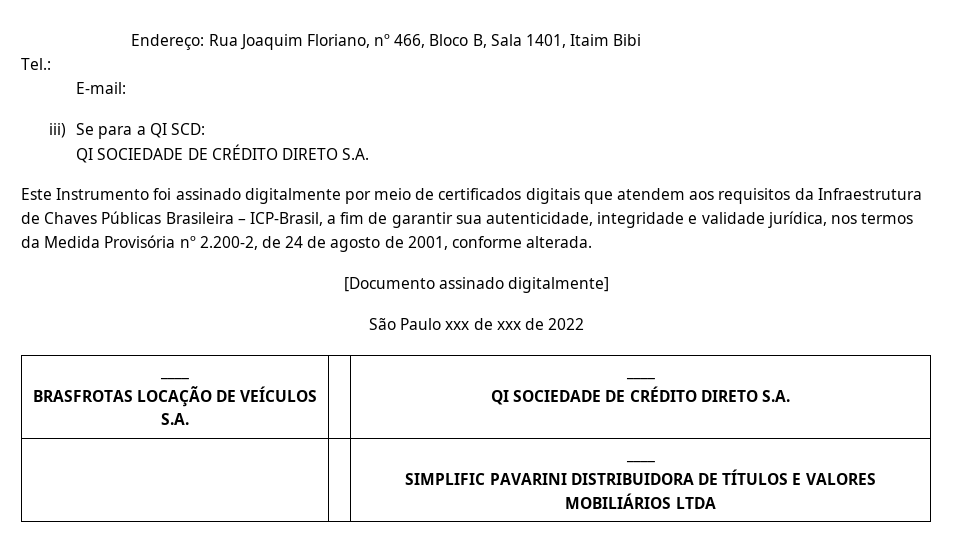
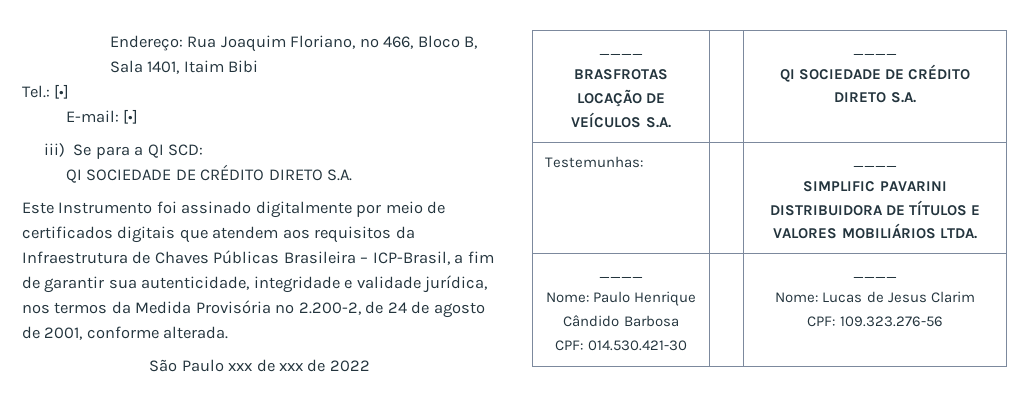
(51, 64) none -> [54,84,70,99] [•]
(127, 88) none -> [123,109,139,124] [•]
[343,277,610,293] // [Documento assinado digitalmente] -> (229, 332) none
(790, 396) none -> [544,156,643,168] Testemunhas:
[675,497,716,509] LTDA -> [939,228,977,239] [599,276,643,278] [545,291,697,306] [563,315,679,327] [555,340,687,351] [853,276,897,278] [775,291,975,303] [807,316,943,327] LTDA. // ____ // Nome: Paulo Henrique Cândido Barbosa // CPF: 014.530.421-30 | | ____ // Nome: Lucas de Jesus Clarim // CPF: 109.323.276-56

